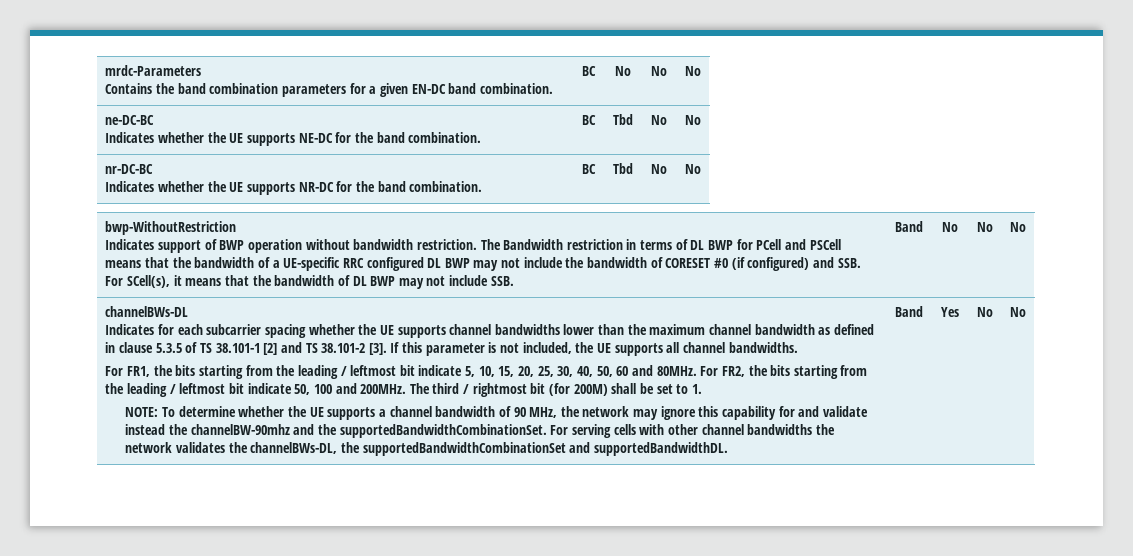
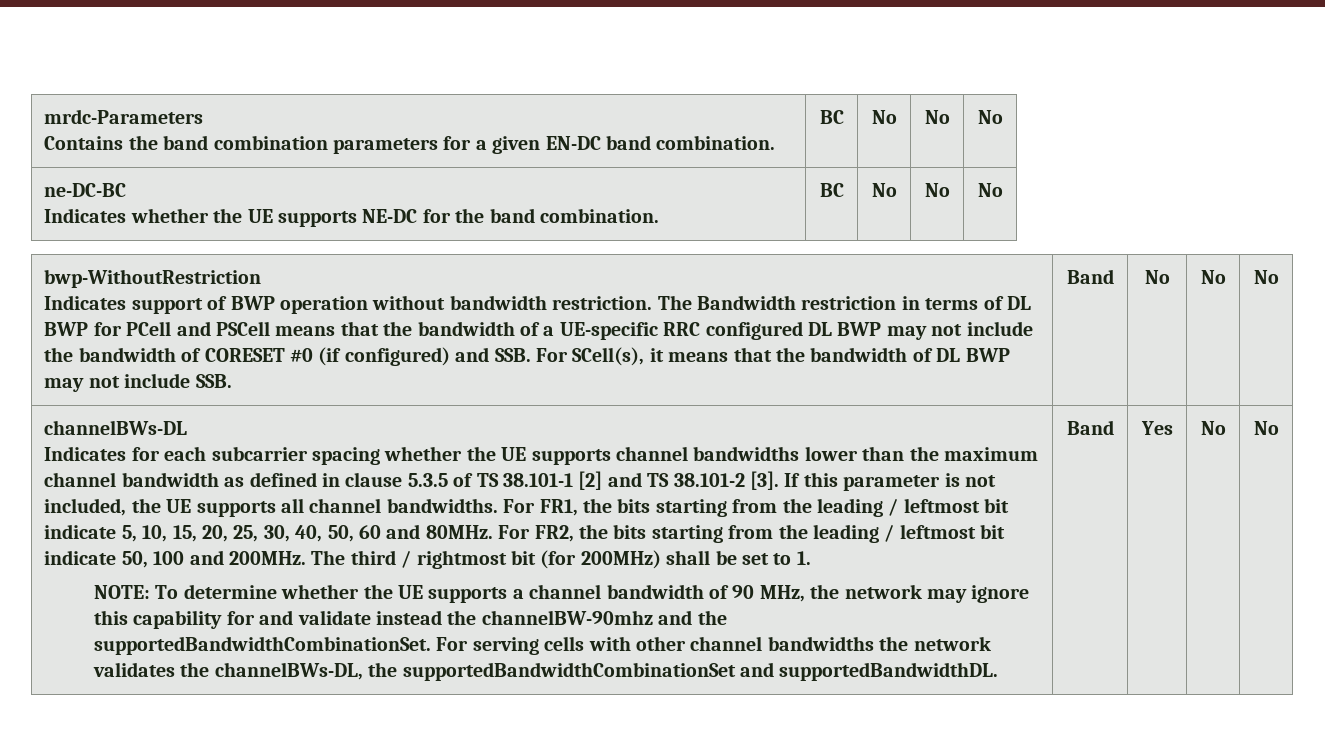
[612,114,633,125] [650,115,667,125] [684,115,701,125] [105,164,154,174] [105,181,483,195] [582,164,596,174] [612,163,633,174] [650,164,667,174] | Tbd | No | No // nr-DC-BC // Indicates whether the UE supports NR-DC for the band combination. | BC | Tbd | No -> [871,183,897,197] [924,183,950,197] | No | No
(798, 347) // -> (498, 505) none
[573,384,608,396] 200M) -> [580,550,661,569] 200MHz)

